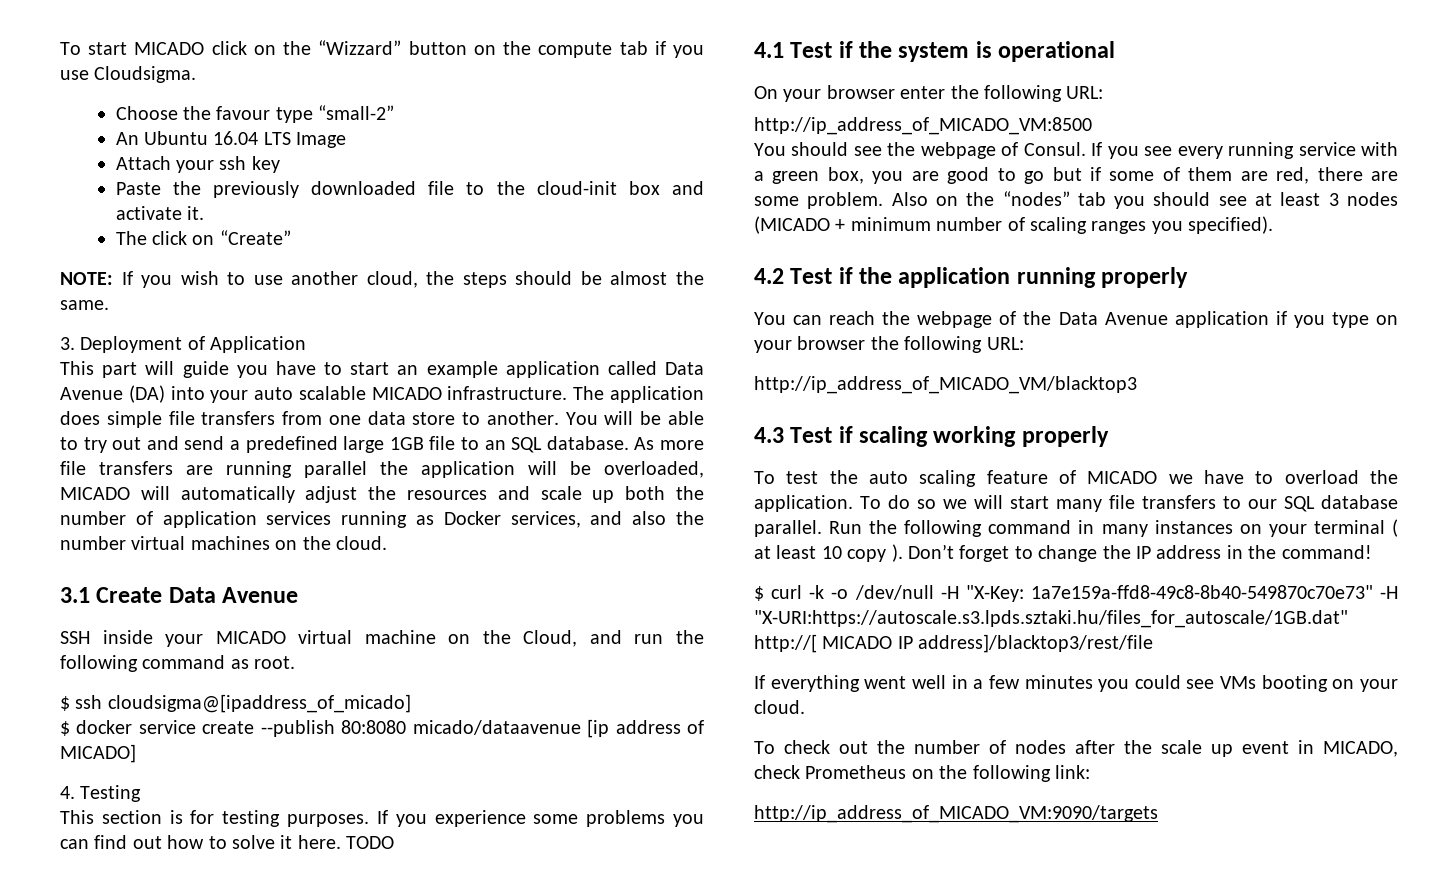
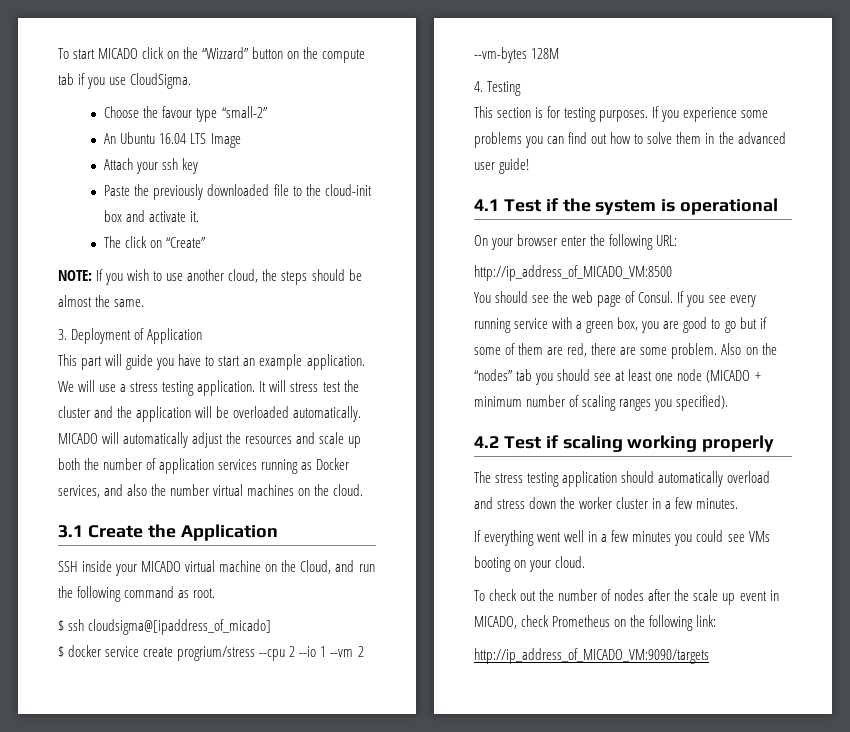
[94,66,197,83] Cloudsigma. -> [130,73,192,89] CloudSigma.
[505,361,704,378] [60,385,704,403] [60,411,704,428] [60,436,705,453] [60,461,367,478] application called Data Avenue (DA) into your auto scalable MICADO infrastructure. The application does simple file transfers from one data store to another. You will be able to try out and send a predefined large 1GB file to an SQL database. As more file transfers are running parallel -> [306,354,365,370] [58,380,359,396] [58,406,114,418] application. We will use a stress testing application. It will stress test the cluster and
[604,461,704,478] overloaded, -> [233,406,362,422] overloaded automatically.
[168,587,299,603] Data Avenue -> [147,524,278,541] the Application
[260,719,704,738] [60,744,136,763] --publish 80:8080 micado/dataavenue [ip address of MICADO] -> [177,646,364,661] [474,47,560,63] progrium/stress --cpu 2 --io 1 --vm 2 --vm-bytes 128M
[280,835,395,849] it here. TODO -> [676,132,786,144] [474,158,530,174] them in the advanced user guide!
[920,142,996,159] webpage -> [572,291,622,307] web page
[1328,192,1398,206] 3 nodes -> [655,369,703,381] one node
[859,267,1189,288] [754,311,1398,328] [754,336,1024,353] [754,376,1137,394] [754,426,1109,447] [754,470,1398,487] [754,495,1398,512] [754,519,1399,537] [754,544,1372,562] [754,585,1398,602] [754,610,1348,628] [754,634,1154,653] the application running properly // You can reach the webpage of the Data Avenue application if you type on your browser the following URL: // http://ip_address_of_MICADO_VM/blacktop3 // 4.3 Test if scaling working properly // To test the auto scaling feature of MICADO we have to overload the application. To do so we will start many file transfers to our SQL database parallel. Run the following command in many instances on your terminal ( at least 10 copy ). Don’t forget to change the IP address in the command! // $ curl -k -o /dev/null -H "X-Key: 1a7e159a-ffd8-49c8-8b40-549870c70e73" -H "X-URI:https://autoscale.s3.lpds.sztaki.hu/files_for_autoscale/1GB.dat" http://[ MICADO IP address]/blacktop3/rest/file -> [562,435,775,452] [474,471,771,487] [474,497,739,509] scaling working properly // The stress testing application should automatically overload and stress down the worker cluster in a few minutes.

